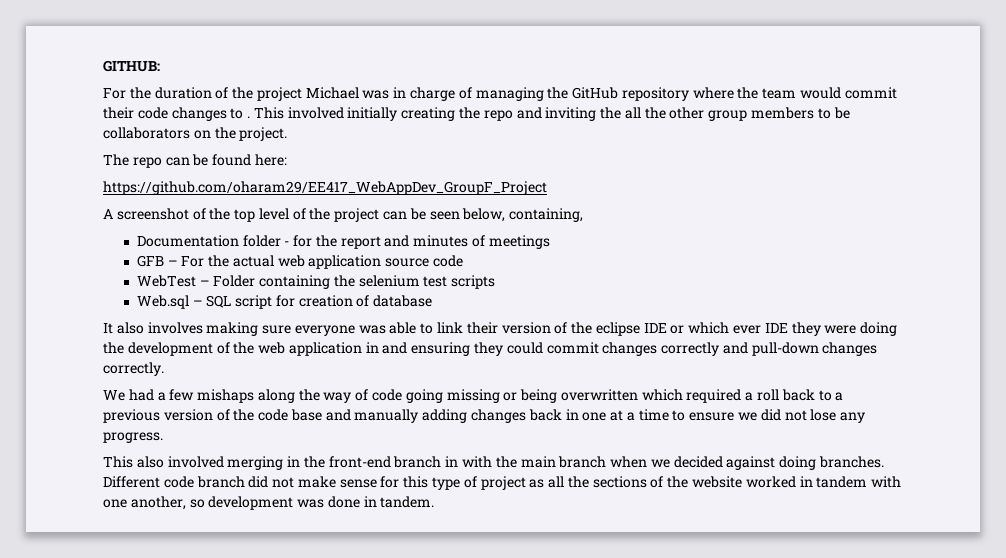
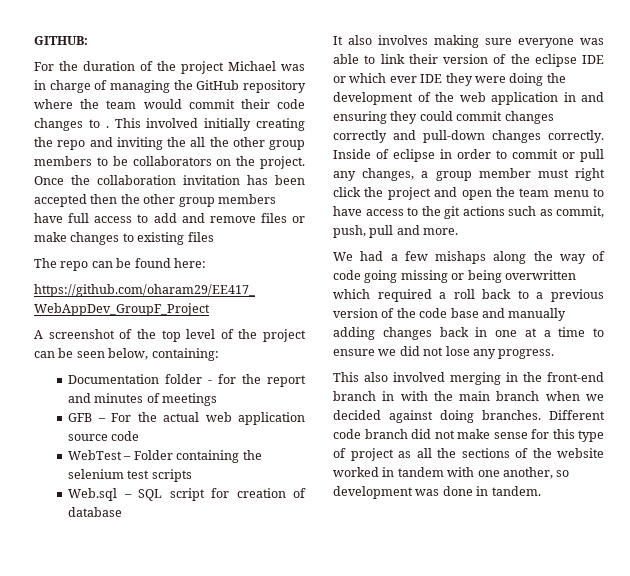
(288, 134) none -> [34,175,305,185] [34,194,276,207] [34,213,305,223] [34,232,214,245] Once the collaboration invitation has been accepted then the other group members have full access to add and remove files or make changes to existing files
[509,208,584,222] containing, -> [151,348,219,361] containing:
(164, 369) none -> [333,149,604,162] [333,168,605,181] [333,187,604,200] [333,206,604,219] [333,225,459,238] Inside of eclipse in order to commit or pull any changes, a group member must right click the project and open the team menu to have access to the git actions such as commit, push, pull and more.

